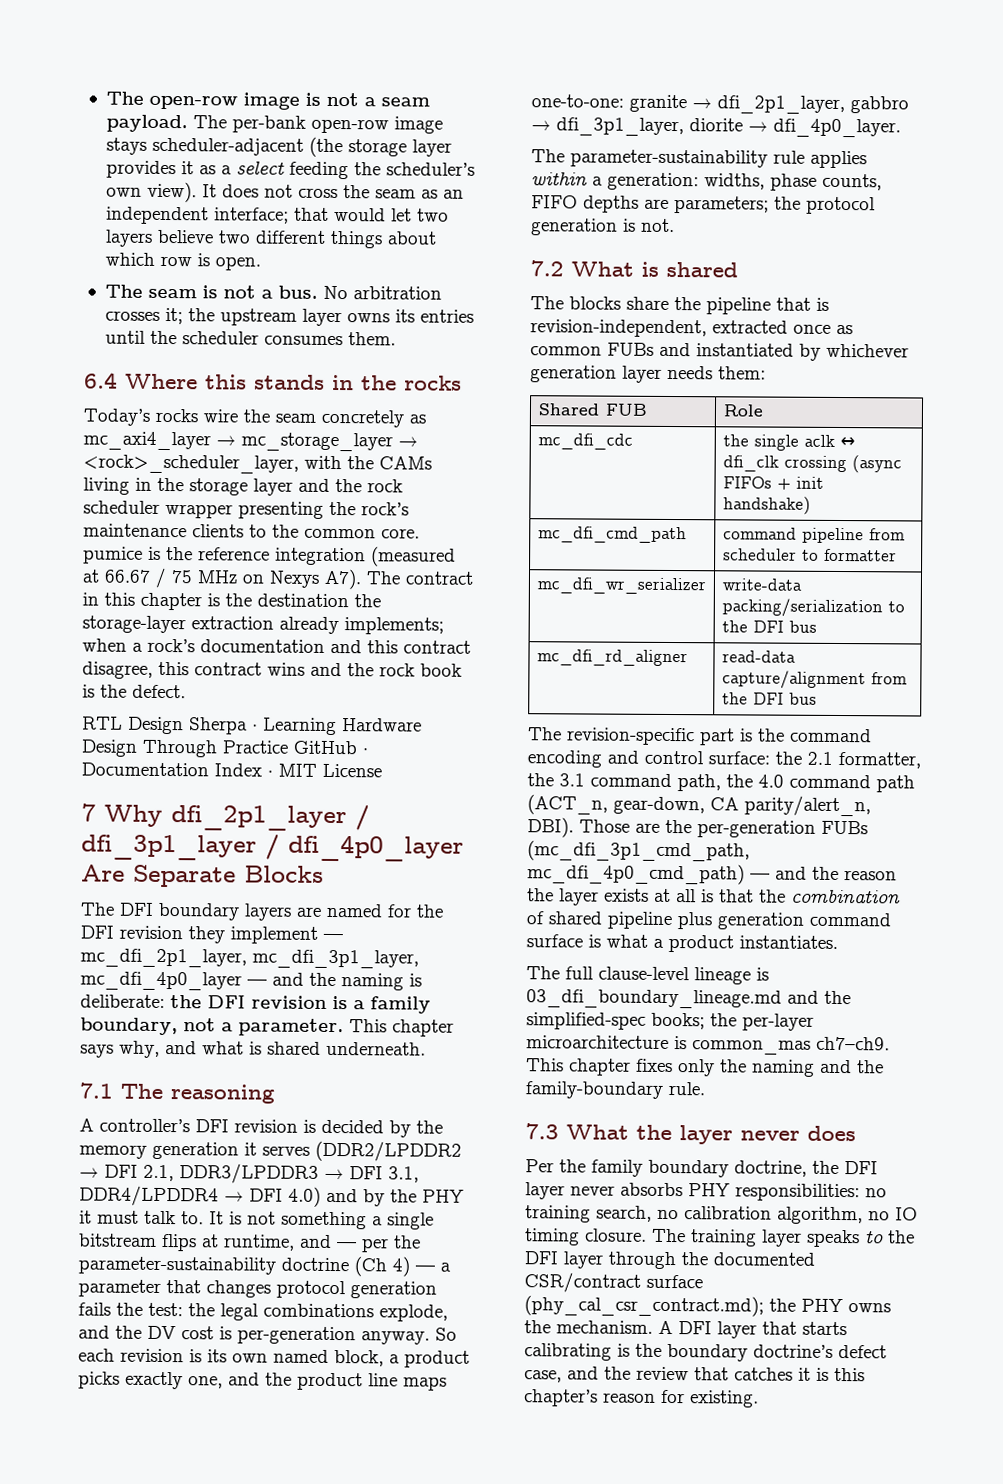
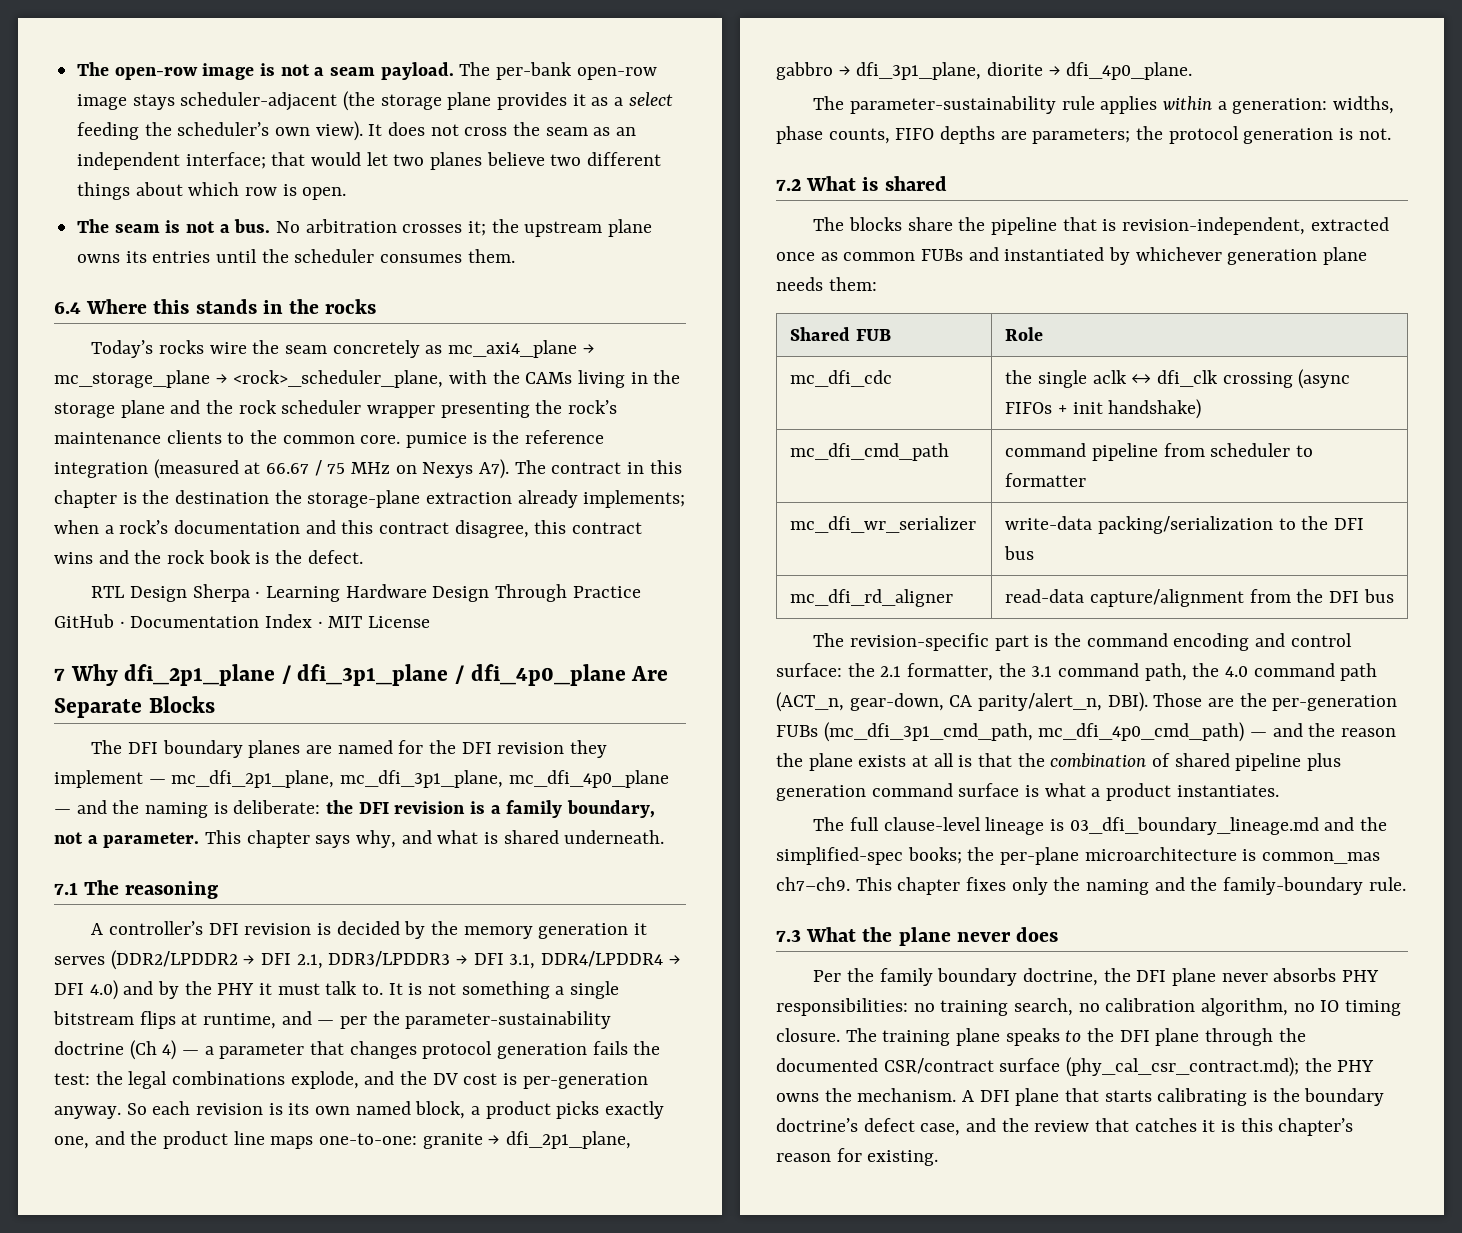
[411,139,452,157] layer -> [447,92,492,110] plane
[104,229,153,247] layers -> [430,152,483,170] planes
[301,308,342,327] layer -> [608,219,653,237] plane
[83,431,418,452] [83,454,299,474] mc_axi4_layer → mc_storage_layer → <rock>_scheduler_layer, -> [448,340,595,358] [54,370,444,388] mc_axi4_plane → mc_storage_plane → <rock>_scheduler_plane,
[253,478,293,496] layer -> [120,400,165,418] plane
[82,615,186,634] storage-layer -> [307,490,421,508] storage-plane
[171,805,370,832] [81,834,464,862] dfi_2p1_layer / dfi_3p1_layer / dfi_4p0_layer -> [124,664,626,686] dfi_2p1_plane / dfi_3p1_plane / dfi_4p0_plane
[244,903,292,921] layers -> [248,740,301,758] planes
[80,948,419,969] [80,971,242,991] mc_dfi_2p1_layer, mc_dfi_3p1_layer, mc_dfi_4p0_layer -> [171,770,669,788] mc_dfi_2p1_plane, mc_dfi_3p1_plane, mc_dfi_4p0_plane
[717,95,845,115] dfi_2p1_layer, -> [506,1131,632,1149] dfi_2p1_plane,
[556,117,684,137] dfi_3p1_layer, -> [856,62,982,80] dfi_3p1_plane,
[773,118,901,138] dfi_4p0_layer. -> [1066,62,1193,80] dfi_4p0_plane.
[622,365,662,383] layer -> [1323,247,1368,265] plane
[559,888,599,906] layer -> [808,753,853,771] plane
[742,1013,814,1031] per-layer -> [1000,847,1080,865] per-plane
[679,1125,733,1145] layer -> [898,927,951,946] plane
[525,1182,565,1200] layer -> [1172,968,1217,986] plane
[762,1229,802,1247] layer -> [956,1028,1001,1046] plane
[563,1251,603,1269] layer -> [1155,1028,1200,1046] plane
[717,1321,757,1339] layer -> [1015,1088,1060,1106] plane

